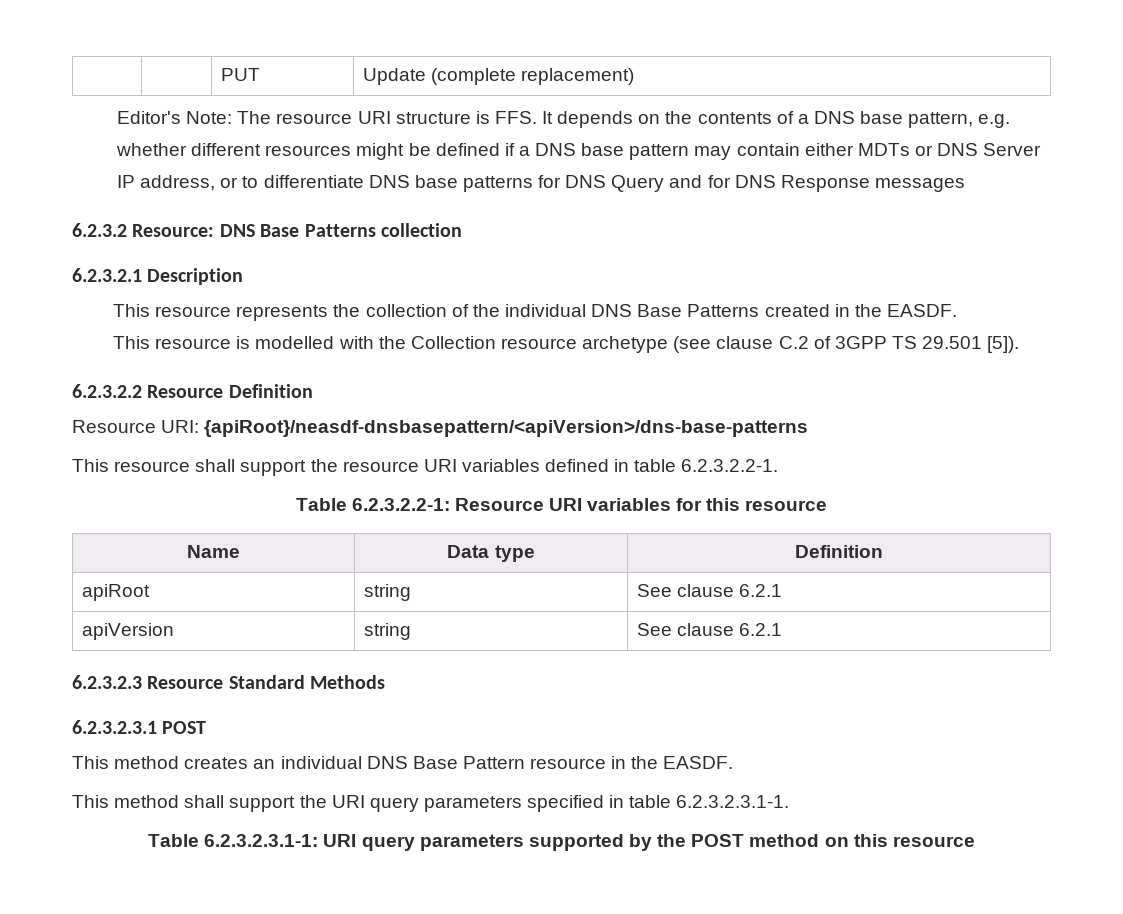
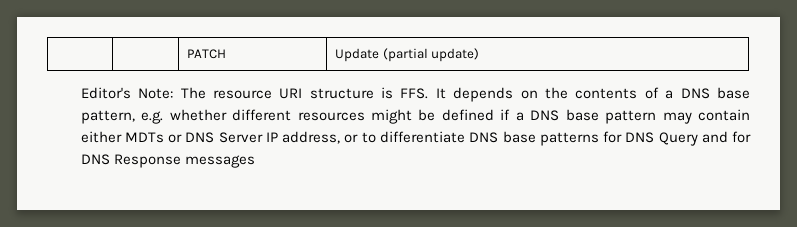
[221,68,261,81] | | PUT -> [187,49,227,59] | | PATCH
[431,68,635,85] (complete replacement) -> [382,48,480,62] (partial update)
[72,223,462,237] [72,268,244,285] [113,304,957,321] [113,336,1020,353] [72,384,313,398] [72,420,809,437] [72,459,779,476] [295,498,828,511] [187,545,240,558] [447,545,535,562] [795,545,883,558] [82,584,151,601] [364,584,412,601] [637,584,783,597] [82,623,175,640] [364,623,412,640] [637,623,783,636] [72,675,386,689] [72,720,207,734] [72,756,734,769] [72,795,790,812] [148,834,975,851] // 6.2.3.2 Resource: DNS Base Patterns collection // 6.2.3.2.1 Description // This resource represents the collection of the individual DNS Base Patterns created in the EASDF. // This resource is modelled with the Collection resource archetype (see clause C.2 of 3GPP TS 29.501 [5]). // 6.2.3.2.2 Resource Definition // Resource URI: {apiRoot}/neasdf-dnsbasepattern/<apiVersion>/dns-base-patterns // This resource shall support the resource URI variables defined in table 6.2.3.2.2-1. // Table 6.2.3.2.2-1: Resource URI variables for this resource // Name | Data type | Definition // apiRoot | string | See clause 6.2.1 // apiVersion | string | See clause 6.2.1 // 6.2.3.2.3 Resource Standard Methods // 6.2.3.2.3.1 POST // This method creates an individual DNS Base Pattern resource in the EASDF. // This method shall support the URI query parameters specified in table 6.2.3.2.3.1-1. // Table 6.2.3.2.3.1-1: URI query parameters supported by the POST method on this resource -> (255, 161) none

